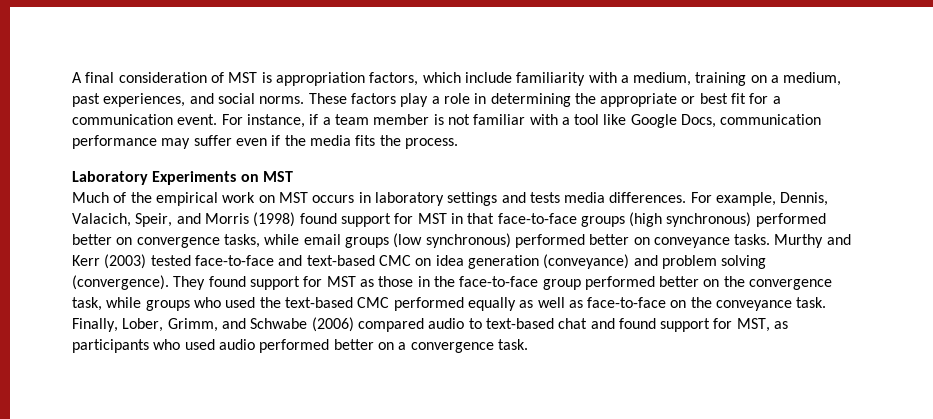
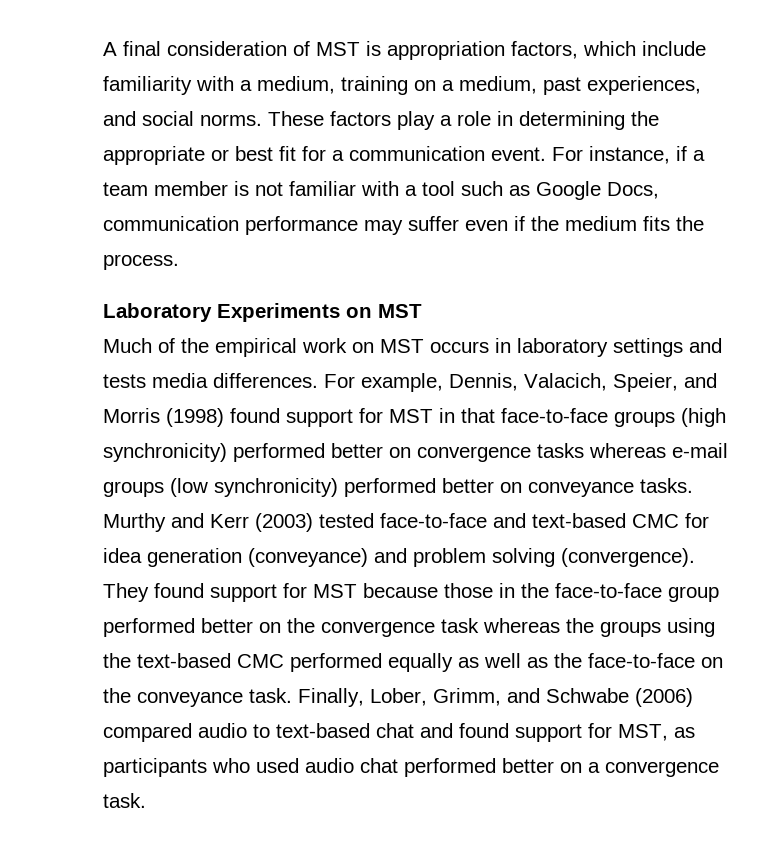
[603,114,627,125] like -> [461,181,530,196] such as
[309,135,351,146] media -> [565,216,637,231] medium
[135,213,173,227] Speir, -> [613,373,678,392] Speier,
[666,212,752,227] synchronous) -> [103,443,227,462] synchronicity)
[223,234,341,248] tasks, while email -> [537,443,728,458] tasks whereas e-mail
[425,233,511,248] synchronous) -> [214,478,338,497] synchronicity)
[415,258,432,266] on -> [685,513,709,528] for
[359,279,374,287] as -> [363,583,438,598] because
[72,297,256,311] task, while groups who used -> [441,618,715,637] task whereas the groups using
(583, 304) none -> [554,653,582,668] the
(255, 344) none -> [360,758,398,773] chat

